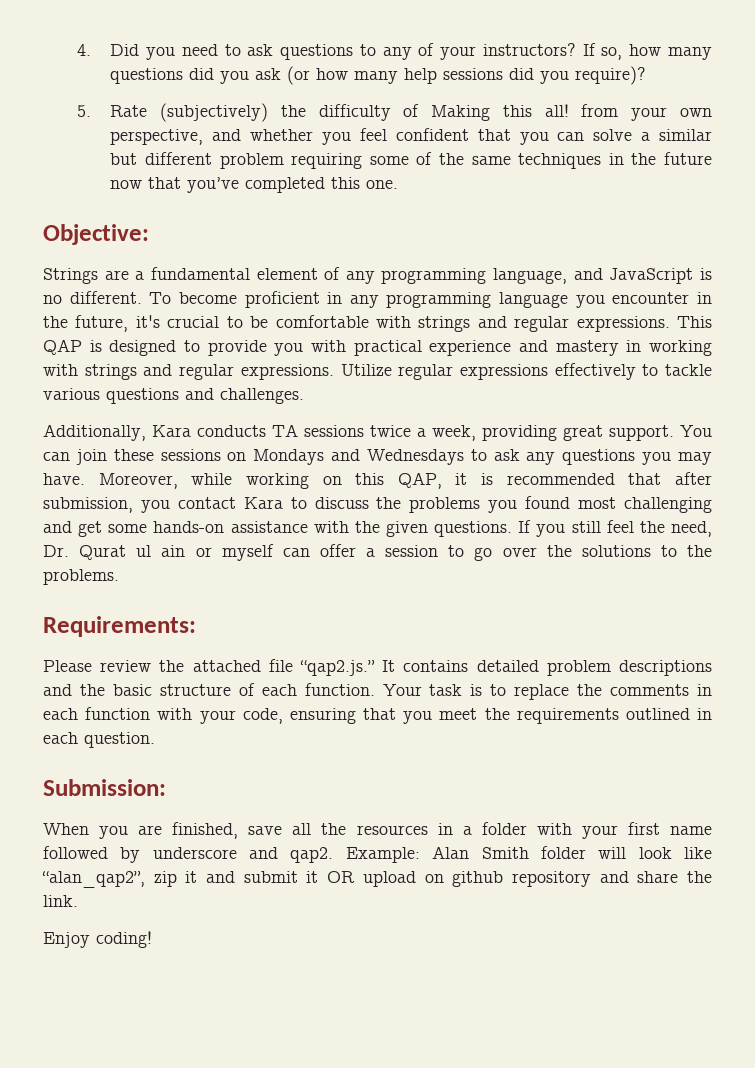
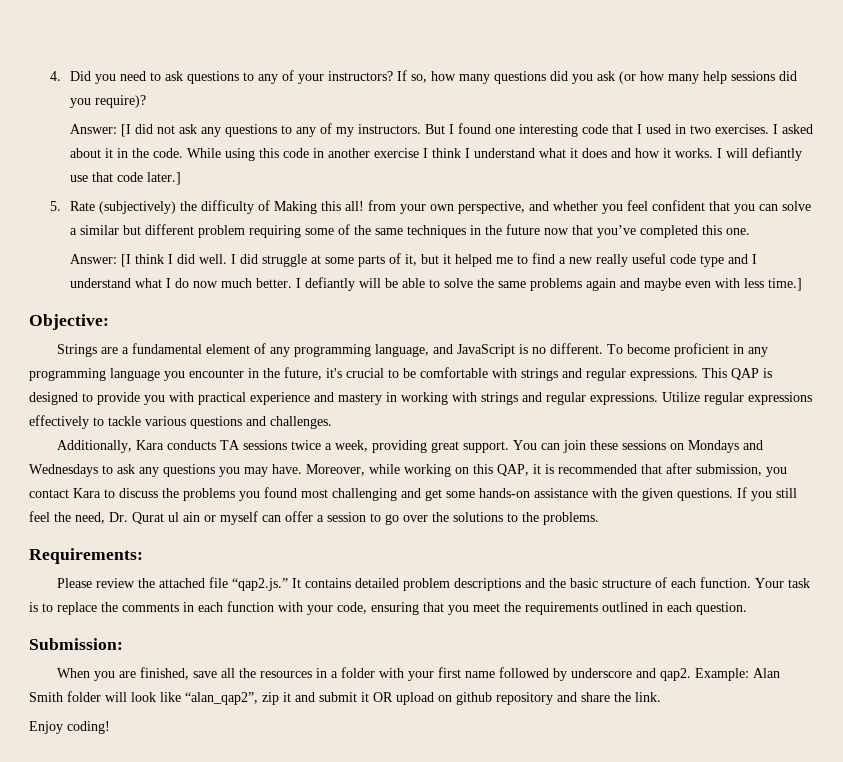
(647, 75) none -> [70,123,814,137] [70,147,803,161] [70,172,182,185] // Answer: [I did not ask any questions to any of my instructors. But I found one interesting code that I used in two exercises. I asked about it in the code. While using this code in another exercise I think I understand what it does and how it works. I will defiantly use that code later.]
(399, 184) none -> [70,253,758,267] [70,277,803,291] // Answer: [I think I did well. I did struggle at some parts of it, but it helped me to find a new really useful code type and I understand what I do now much better. I defiantly will be able to solve the same problems again and maybe even with less time.]

